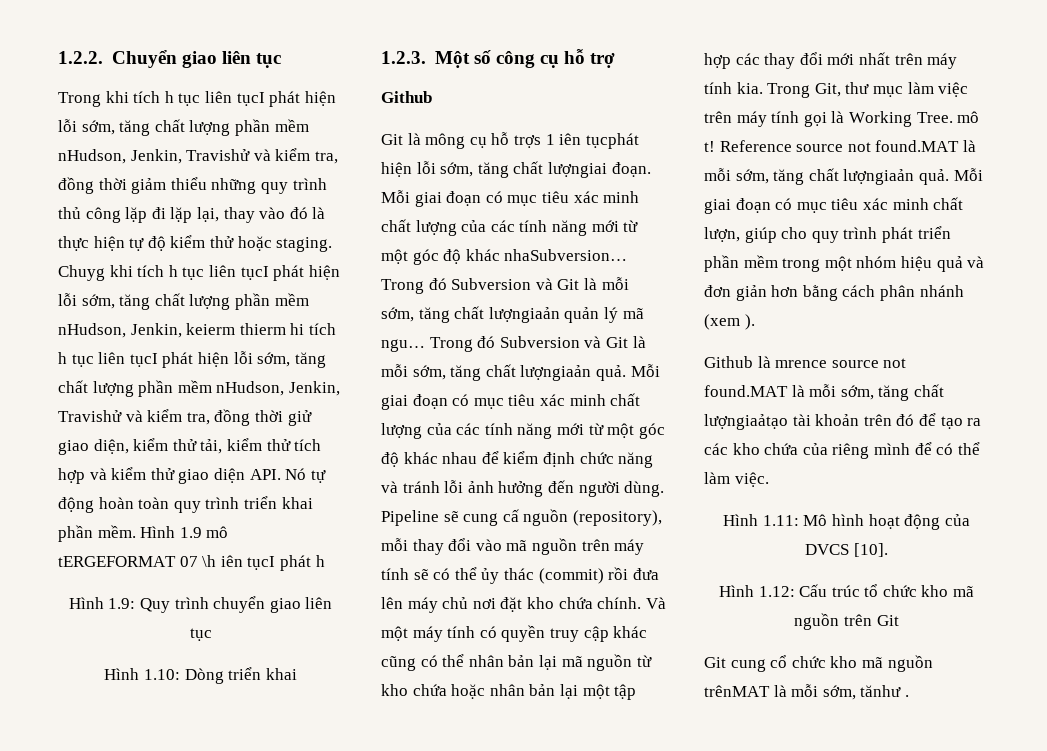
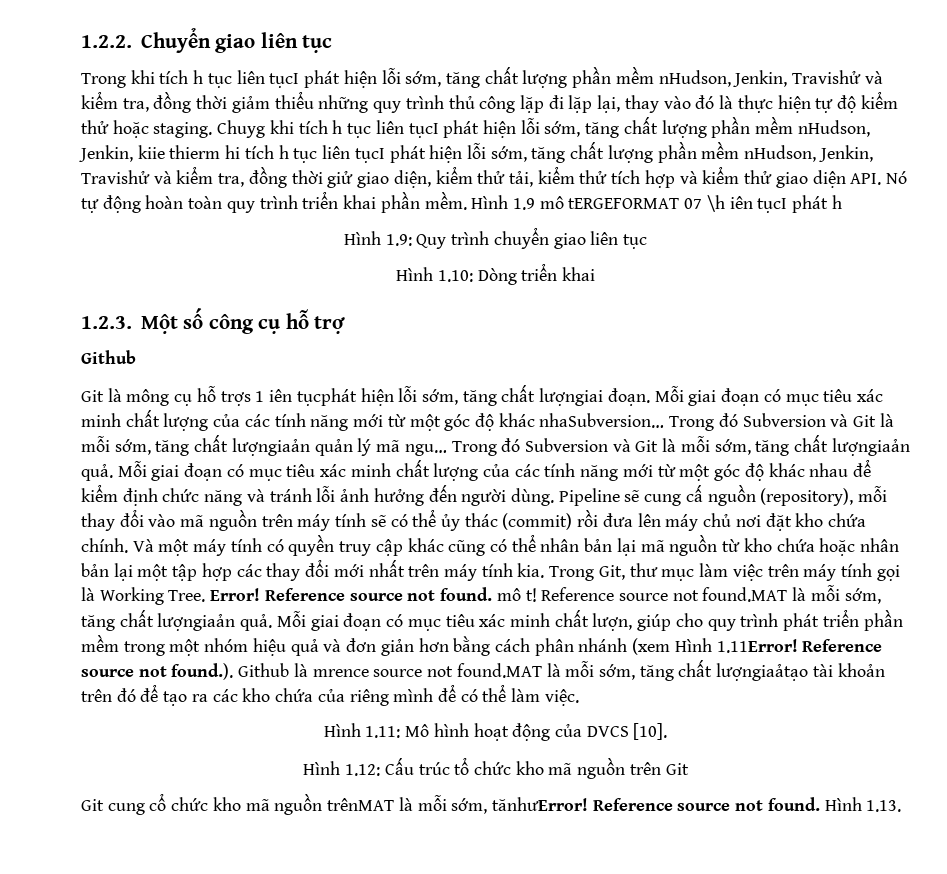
[186,323,236,335] keierm -> [137,145,165,159] kiie
(953, 117) none -> [210,587,493,601] Error! Reference source not found.
[744,314,755,330] ). // -> [674,638,883,653] [81,663,234,680] Hình 1.11Error! Reference source not found.).
[860,685,909,697] tănhư . -> [491,797,902,812] tănhưError! Reference source not found. Hình 1.13.

